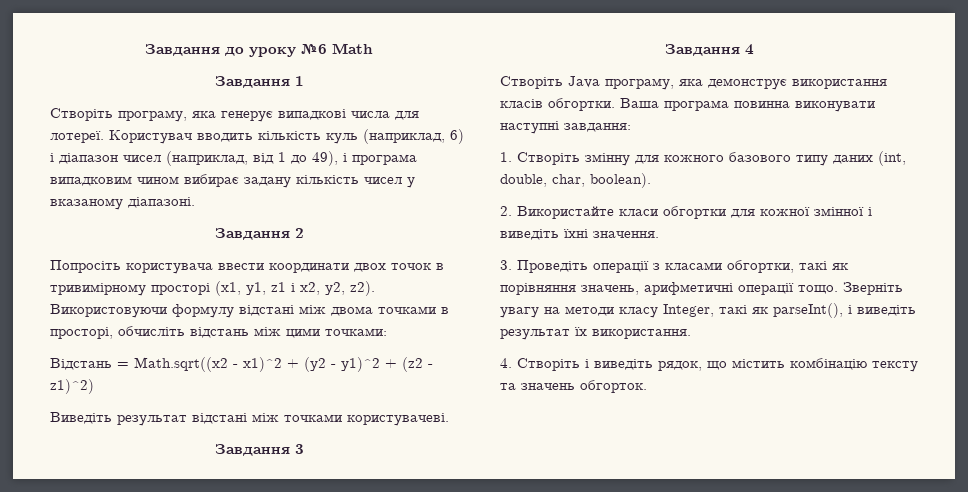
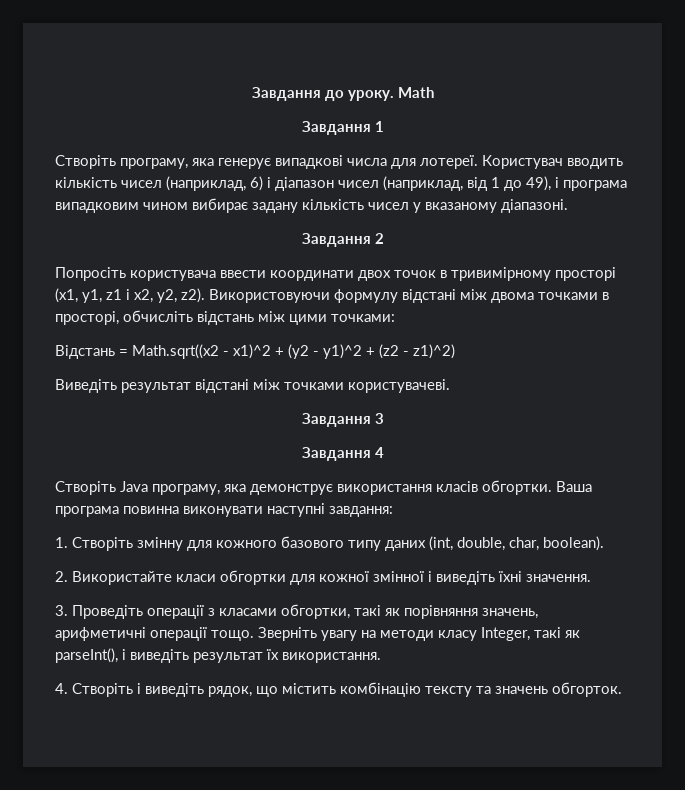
[249,44,327,57] уроку №6 -> [347,90,394,101] уроку.
[326,133,358,144] куль -> [121,180,162,188] чисел

